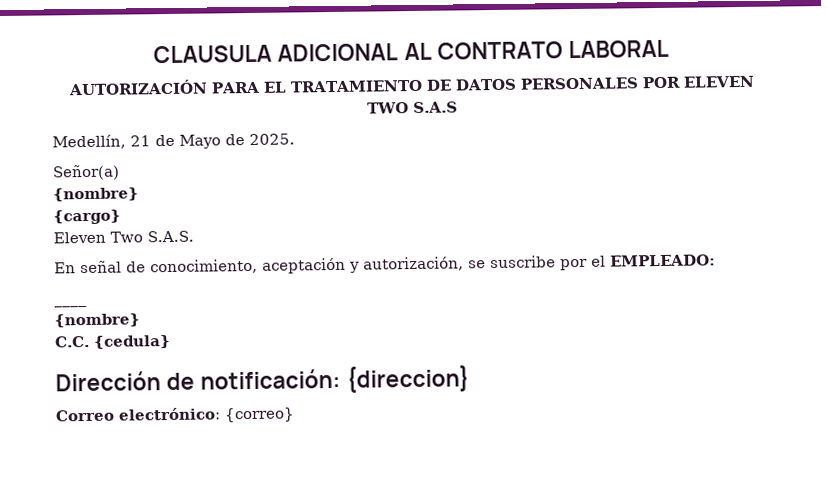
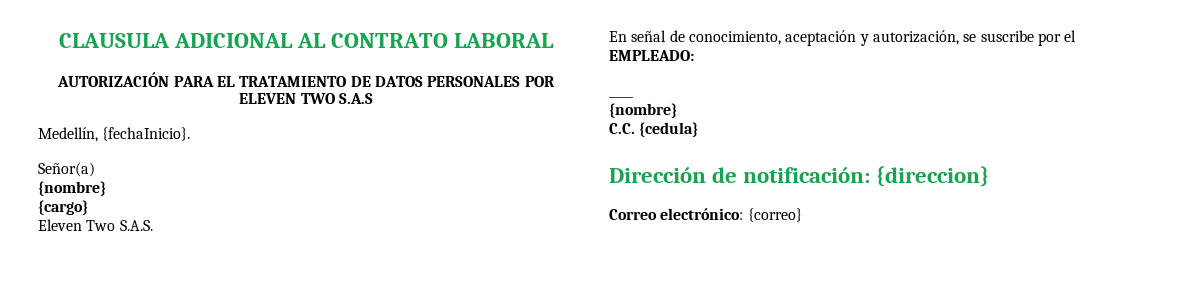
[130,133,295,149] 21 de Mayo de 2025. -> [102,127,191,141] {fechaInicio}.

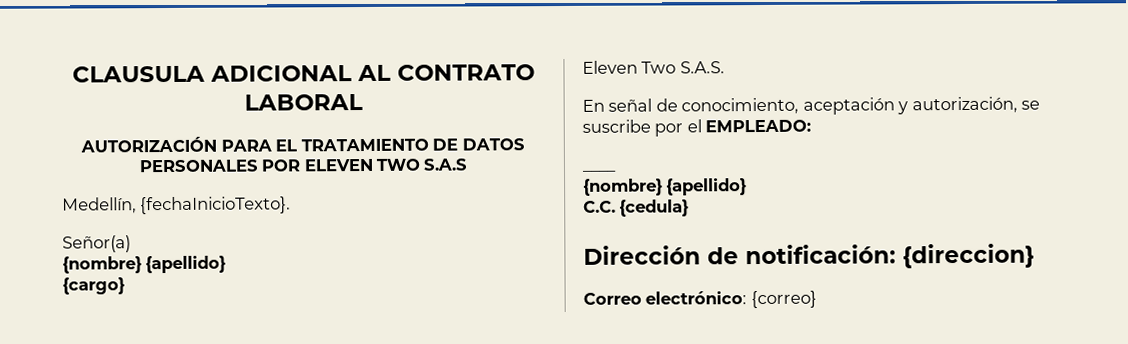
[102,127,191,141] {fechaInicio}. -> [140,196,292,215] {fechaInicioTexto}.
(106, 188) none -> [145,255,227,274] {apellido}
(677, 110) none -> [666,178,748,196] {apellido}

